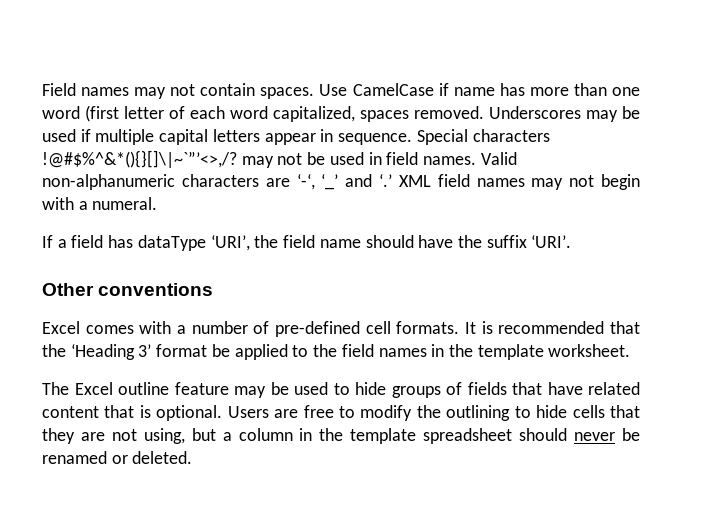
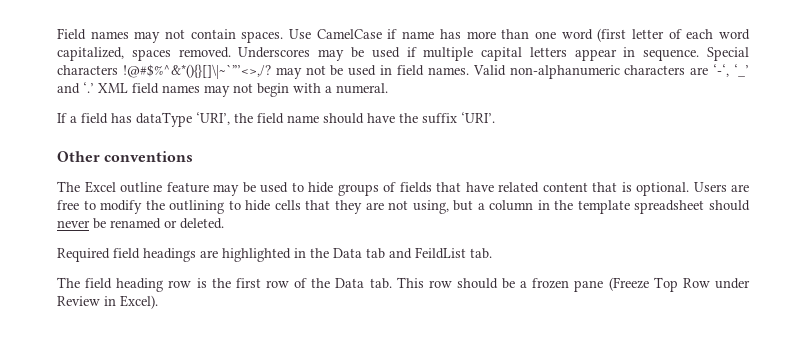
[42,321,640,337] [42,344,631,360] // Excel comes with a number of pre-defined cell formats. It is recommended that the ‘Heading 3’ format be applied to the field names in the template worksheet. -> (194, 156) none
(193, 457) none -> [57,247,492,262] [57,277,750,292] [57,295,158,309] // Required field headings are highlighted in the Data tab and FeildList tab. // The field heading row is the first row of the Data tab. This row should be a frozen pane (Freeze Top Row under Review in Excel).

